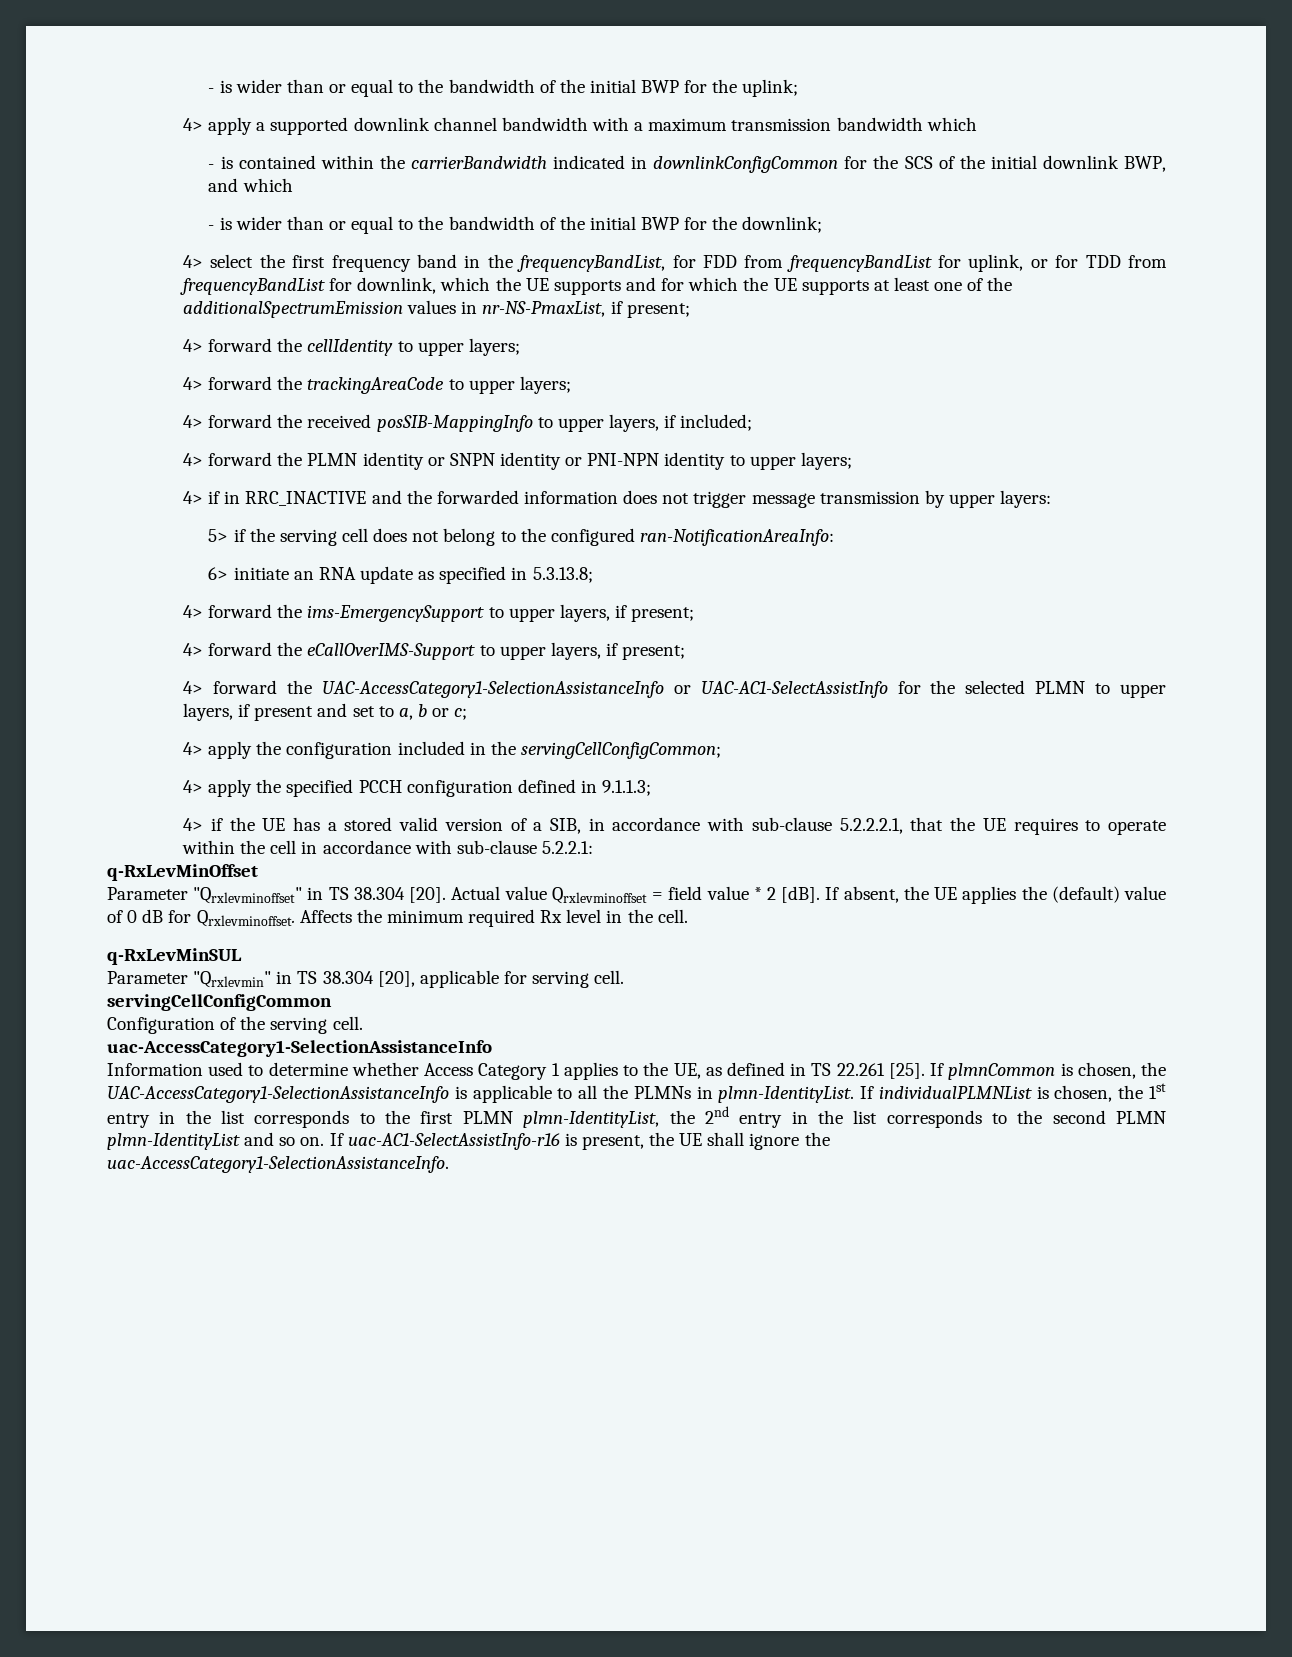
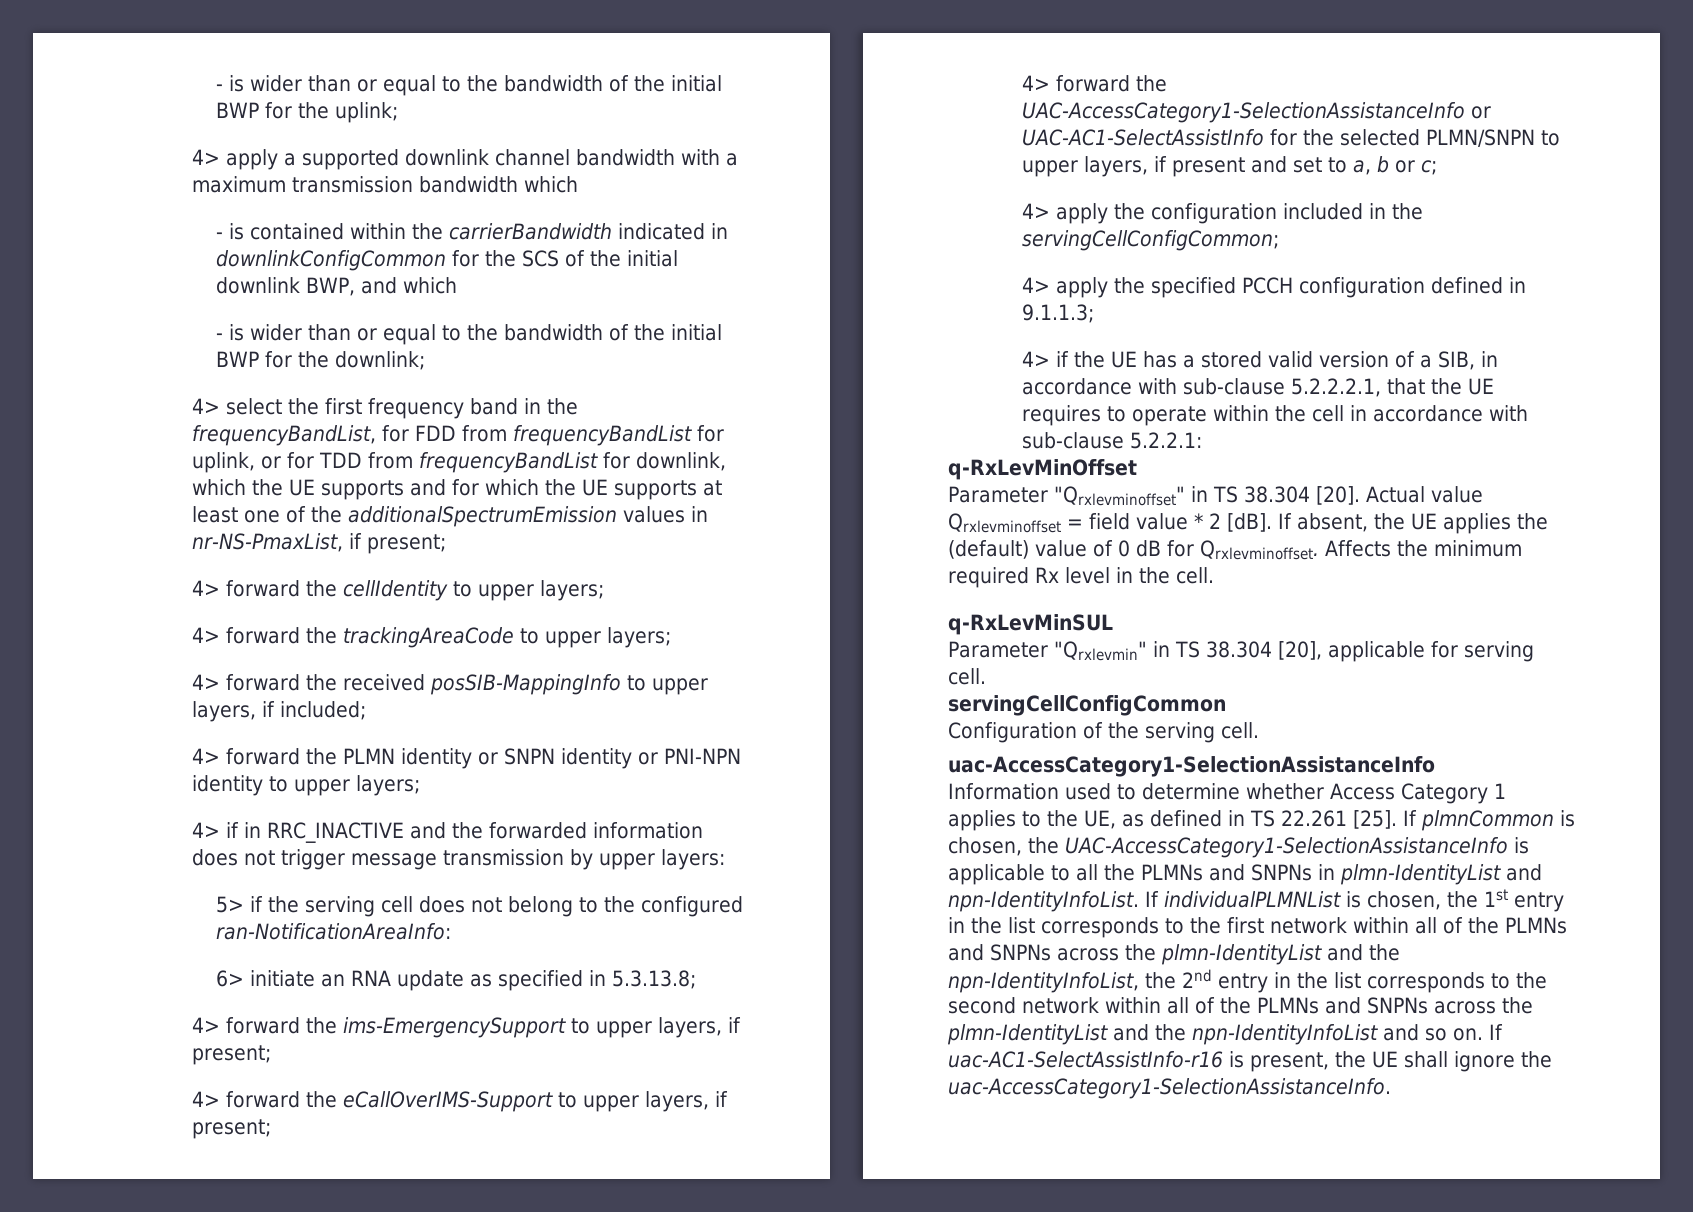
[1035,681,1086,694] PLMN -> [1425,129,1535,147] PLMN/SNPN
[696,1086,855,1103] in plmn-IdentityList. -> [1209,864,1542,885] [948,891,1139,912] and SNPNs in plmn-IdentityList and npn-IdentityInfoList.
[462,1111,660,1128] PLMN plmn-IdentityList, -> [1270,917,1567,934] [948,944,1400,965] [948,972,1139,993] network within all of the PLMNs and SNPNs across the plmn-IdentityList and the npn-IdentityInfoList,
[1116,1111,1167,1124] [107,1133,240,1150] PLMN plmn-IdentityList -> [1022,997,1533,1014] [947,1024,1378,1045] network within all of the PLMNs and SNPNs across the plmn-IdentityList and the npn-IdentityInfoList

